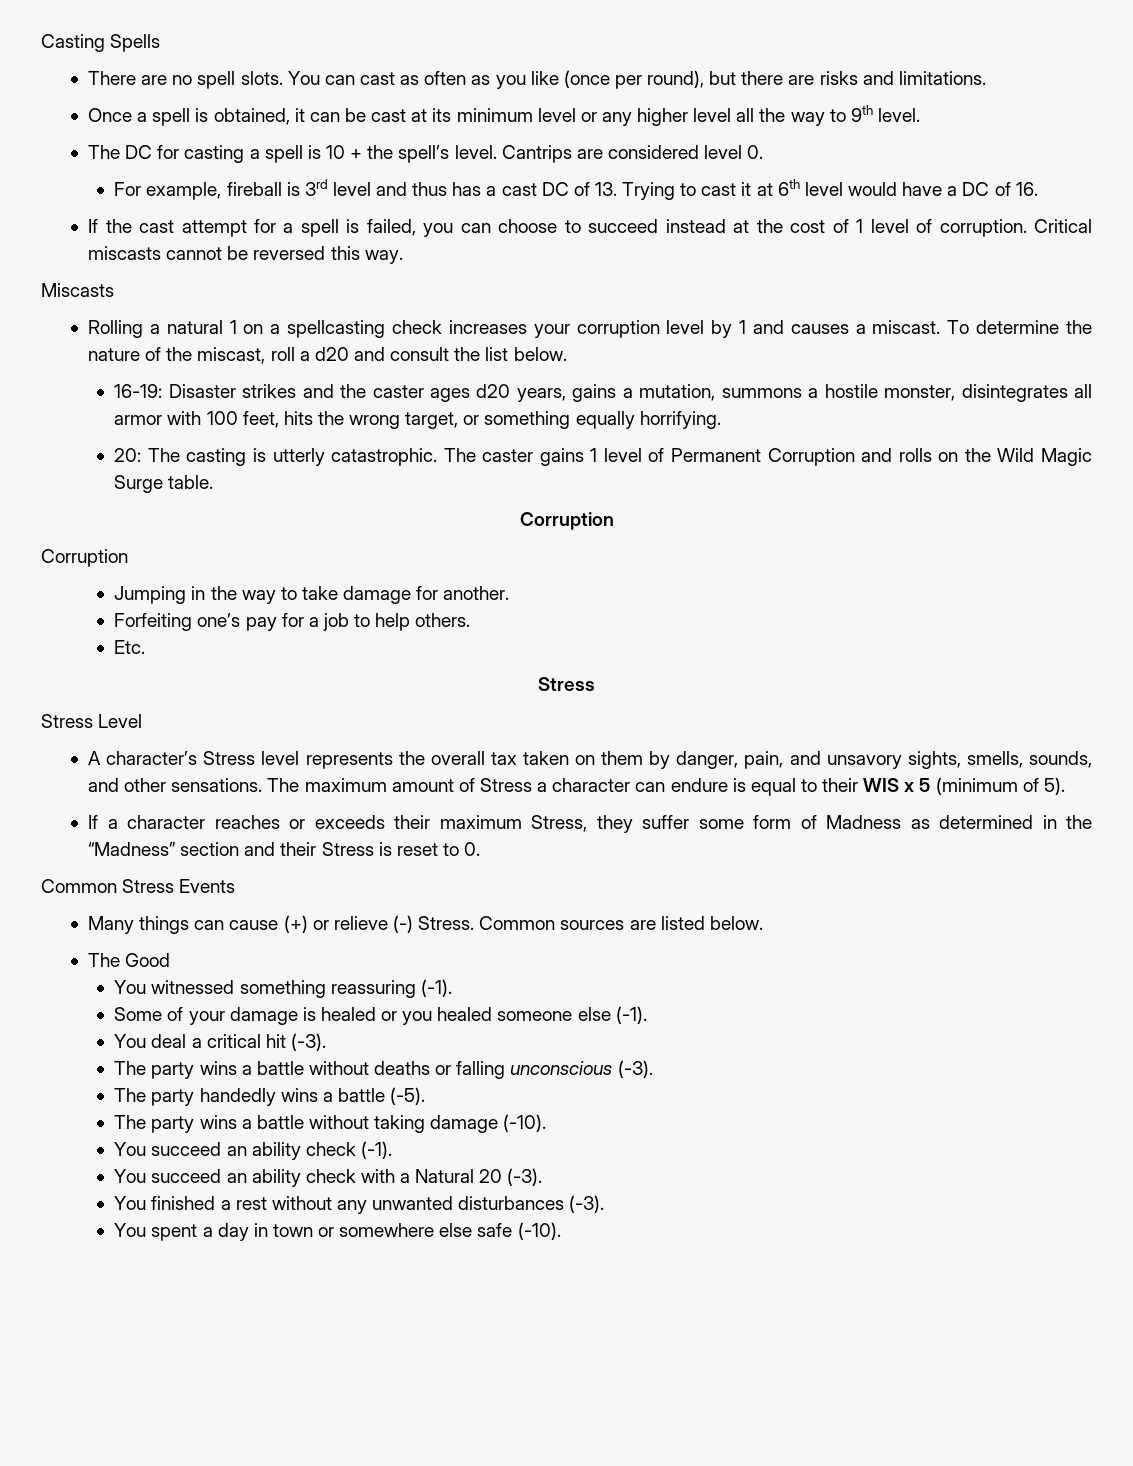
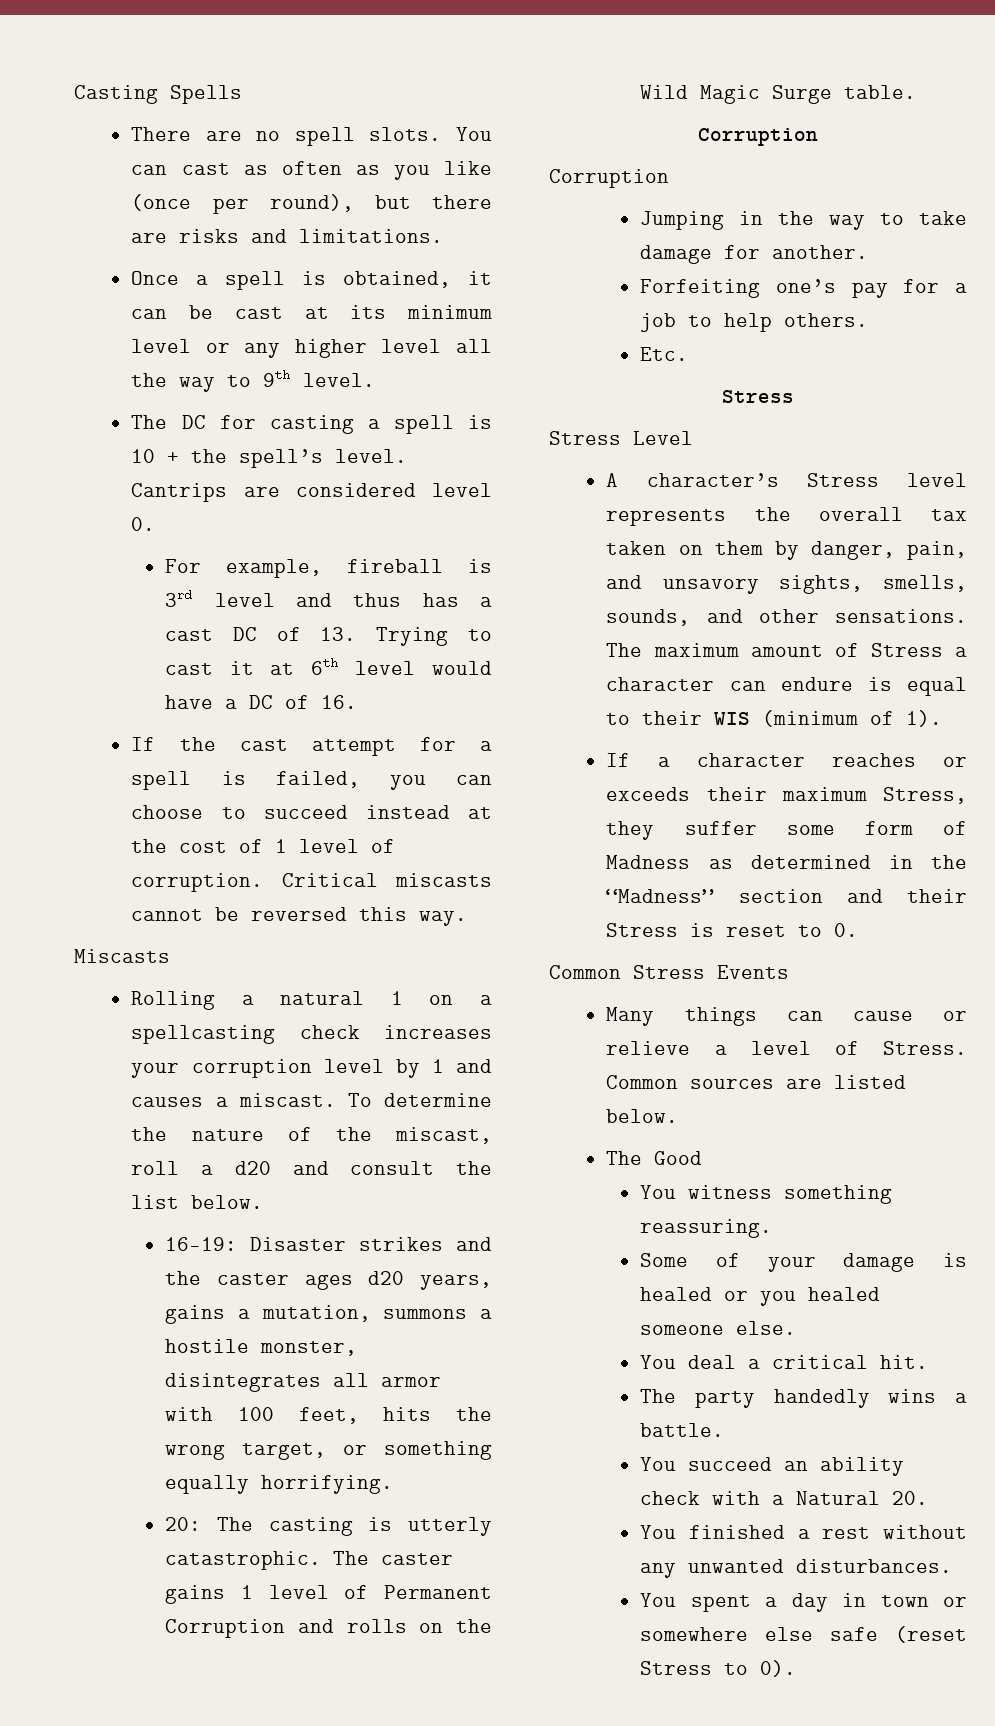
[904,778,931,792] x 5 -> (751, 718) none
[1043,777,1065,795] 5). -> [906,710,943,727] 1).
[283,915,308,933] (+) -> (913, 1016) none
[392,915,413,933] (-) -> [714,1041,859,1055] a level of
[151,979,452,998] witnessed something reassuring (-1). -> [688,1185,893,1204] [640,1219,773,1238] witness something reassuring.
[577,1006,647,1024] else (-1). -> [736,1321,797,1335] else.
[265,1033,326,1051] [114,1060,653,1079] hit (-3). // The party wins a battle without deaths or falling unconscious (-3). -> [880,1355,929,1369] hit.
[337,1087,426,1105] [114,1114,547,1133] [114,1141,392,1160] battle (-5). // The party wins a battle without taking damage (-10). // You succeed an ability check (-1). -> [640,1423,725,1437] battle.
[479,1168,543,1186] 20 (-3). -> [892,1491,929,1505] 20.
[458,1195,605,1213] disturbances (-3). -> [796,1559,953,1573] disturbances.
[517,1222,561,1240] (-10). -> [895,1626,967,1643] [640,1660,797,1677] (reset Stress to 0).

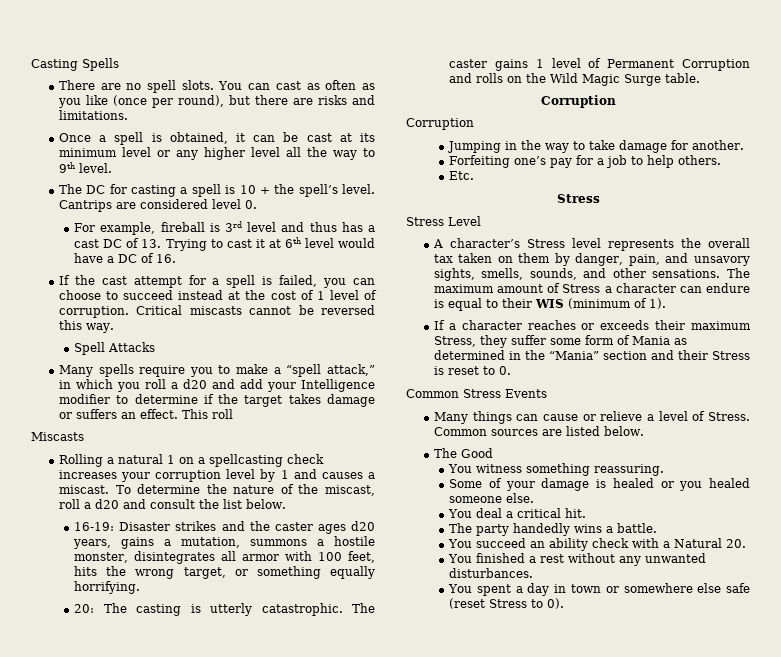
(468, 918) none -> [74,342,156,355] [58,364,375,377] [58,379,375,392] [58,394,375,407] [58,409,233,419] // Spell Attacks // Many spells require you to make a “spell attack,” in which you roll a d20 and add your Intelligence modifier to determine if the target takes damage or suffers an effect. This roll
[606,855,691,869] Madness -> [631,336,670,345] Mania
[606,889,715,903] “Madness” -> [548,351,599,360] “Mania”

